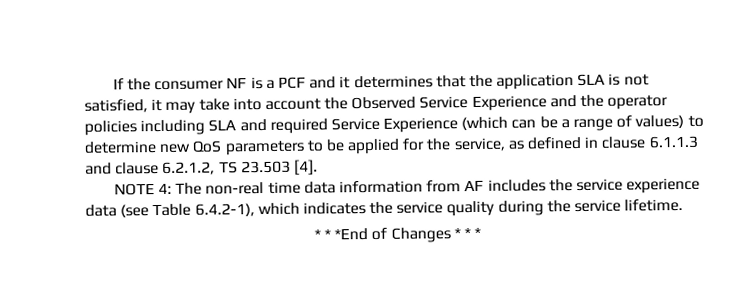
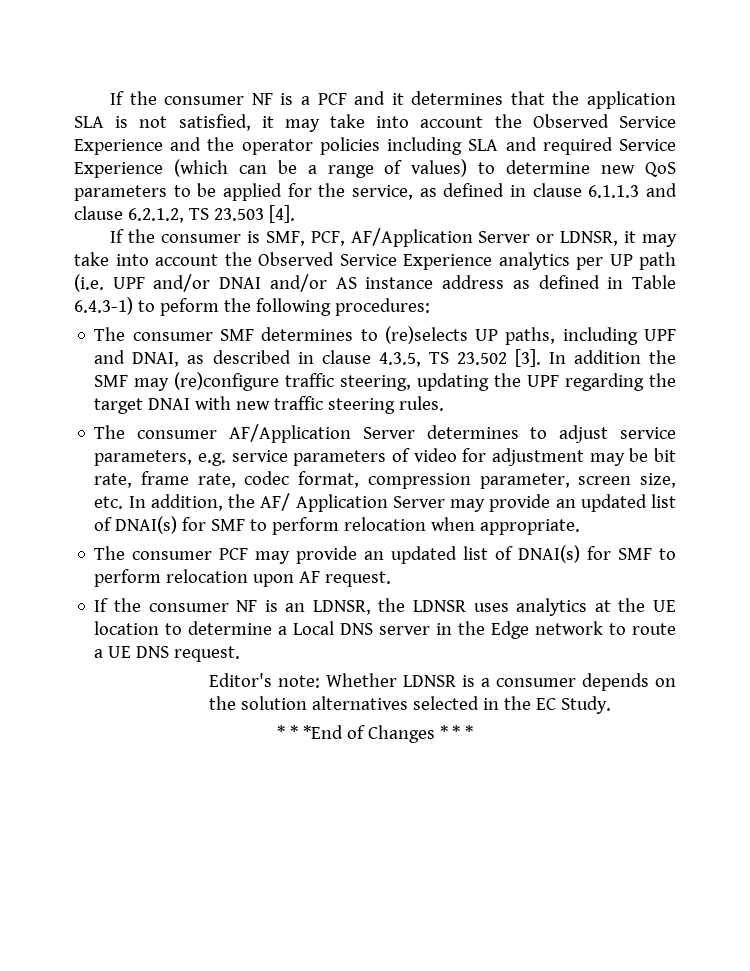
[113,177,701,196] [85,198,684,218] NOTE 4: The non-real time data information from AF includes the service experience data (see Table 6.4.2-1), which indicates the service quality during the service lifetime. -> [110,228,677,247] [74,252,676,270] [74,274,677,292] [74,297,430,316] [94,326,676,345] [94,349,677,367] [94,372,676,391] [94,396,445,414] [94,424,676,443] [94,448,676,466] [94,471,676,489] [94,493,676,512] [94,516,581,535] [94,545,676,564] [94,569,392,587] [94,598,676,616] [94,621,676,639] [94,646,241,662] [208,673,676,691] [208,696,611,714] If the consumer is SMF, PCF, AF/Application Server or LDNSR, it may take into account the Observed Service Experience analytics per UP path (i.e. UPF and/or DNAI and/or AS instance address as defined in Table 6.4.3-1) to peform the following procedures: // The consumer SMF determines to (re)selects UP paths, including UPF and DNAI, as described in clause 4.3.5, TS 23.502 [3]. In addition the SMF may (re)configure traffic steering, updating the UPF regarding the target DNAI with new traffic steering rules. // The consumer AF/Application Server determines to adjust service parameters, e.g. service parameters of video for adjustment may be bit rate, frame rate, codec format, compression parameter, screen size, etc. In addition, the AF/ Application Server may provide an updated list of DNAI(s) for SMF to perform relocation when appropriate. // The consumer PCF may provide an updated list of DNAI(s) for SMF to perform relocation upon AF request. // If the consumer NF is an LDNSR, the LDNSR uses analytics at the UE location to determine a Local DNS server in the Edge network to route a UE DNS request. // Editor's note: Whether LDNSR is a consumer depends on the solution alternatives selected in the EC Study.

